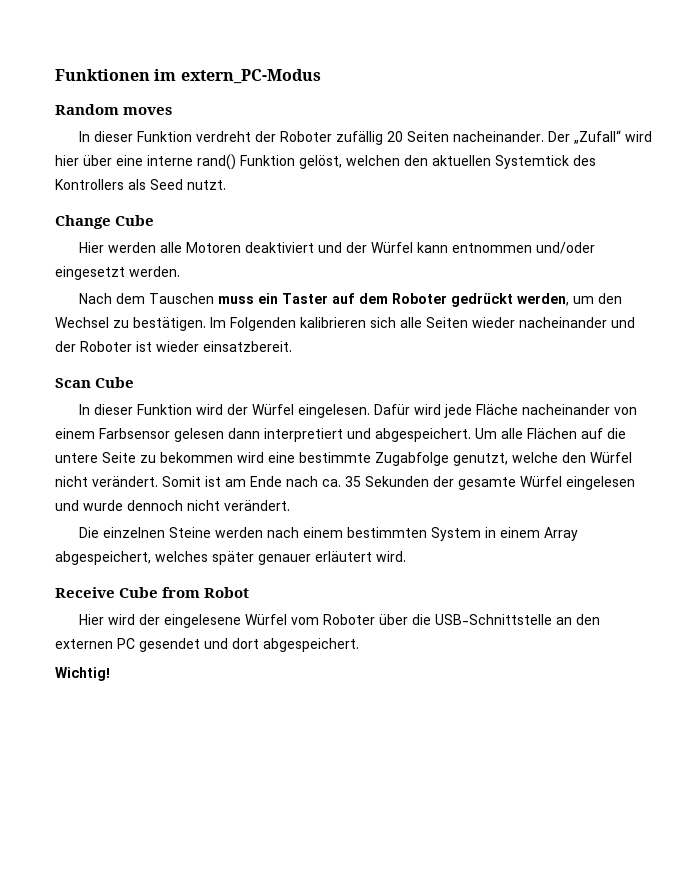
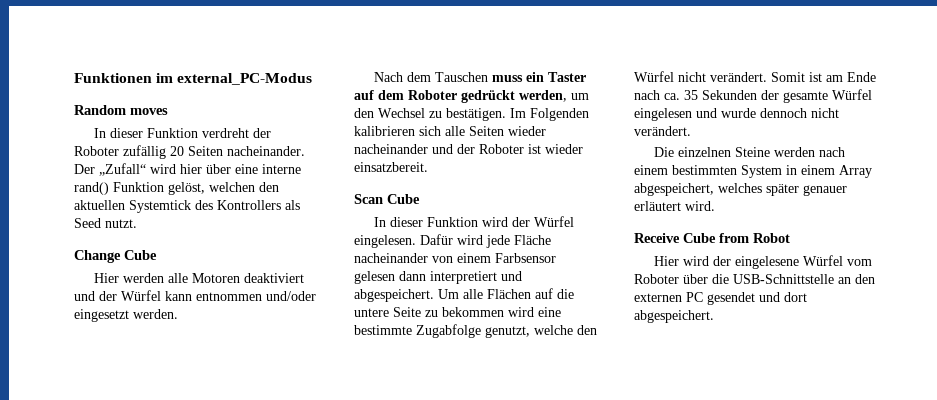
[180,69,321,84] extern_PC-Modus -> [177,73,313,85] external_PC-Modus
[55,667,110,681] // Wichtig! -> (714, 316) none

